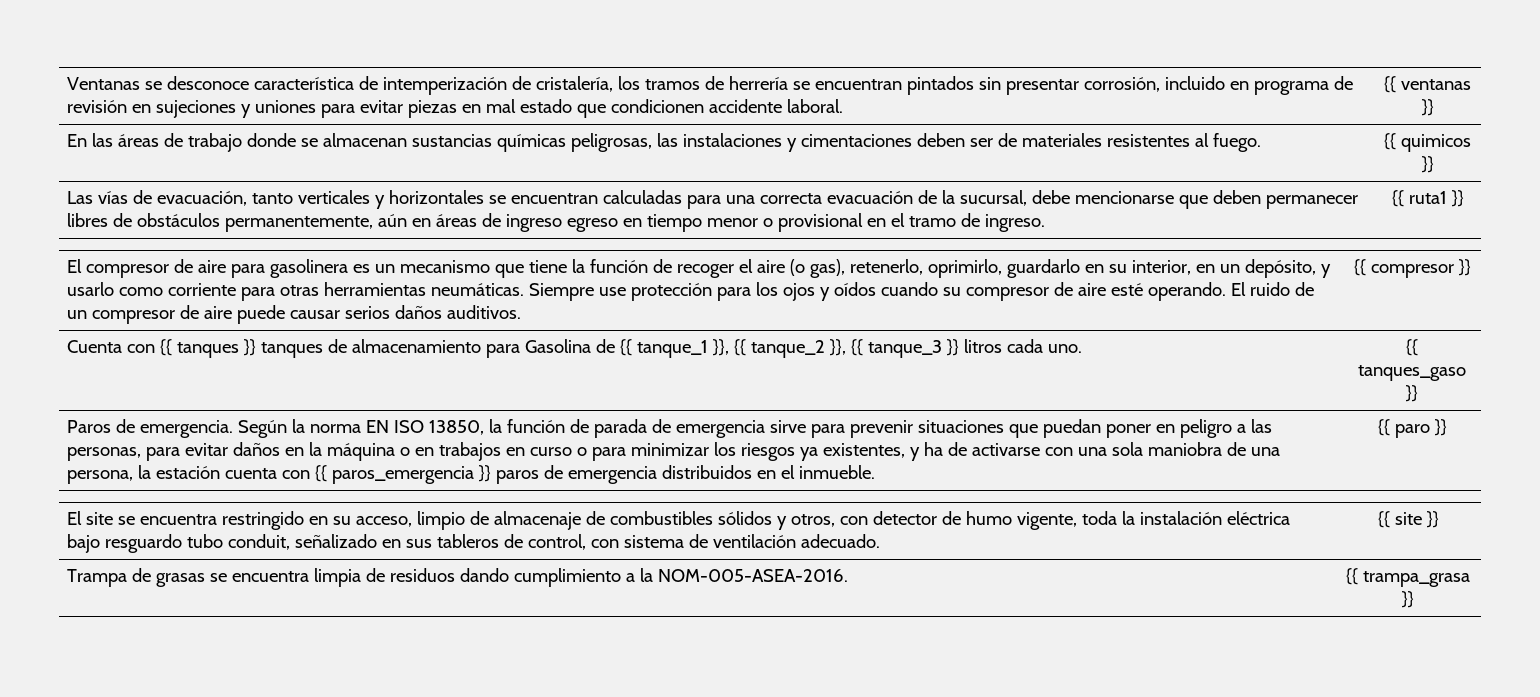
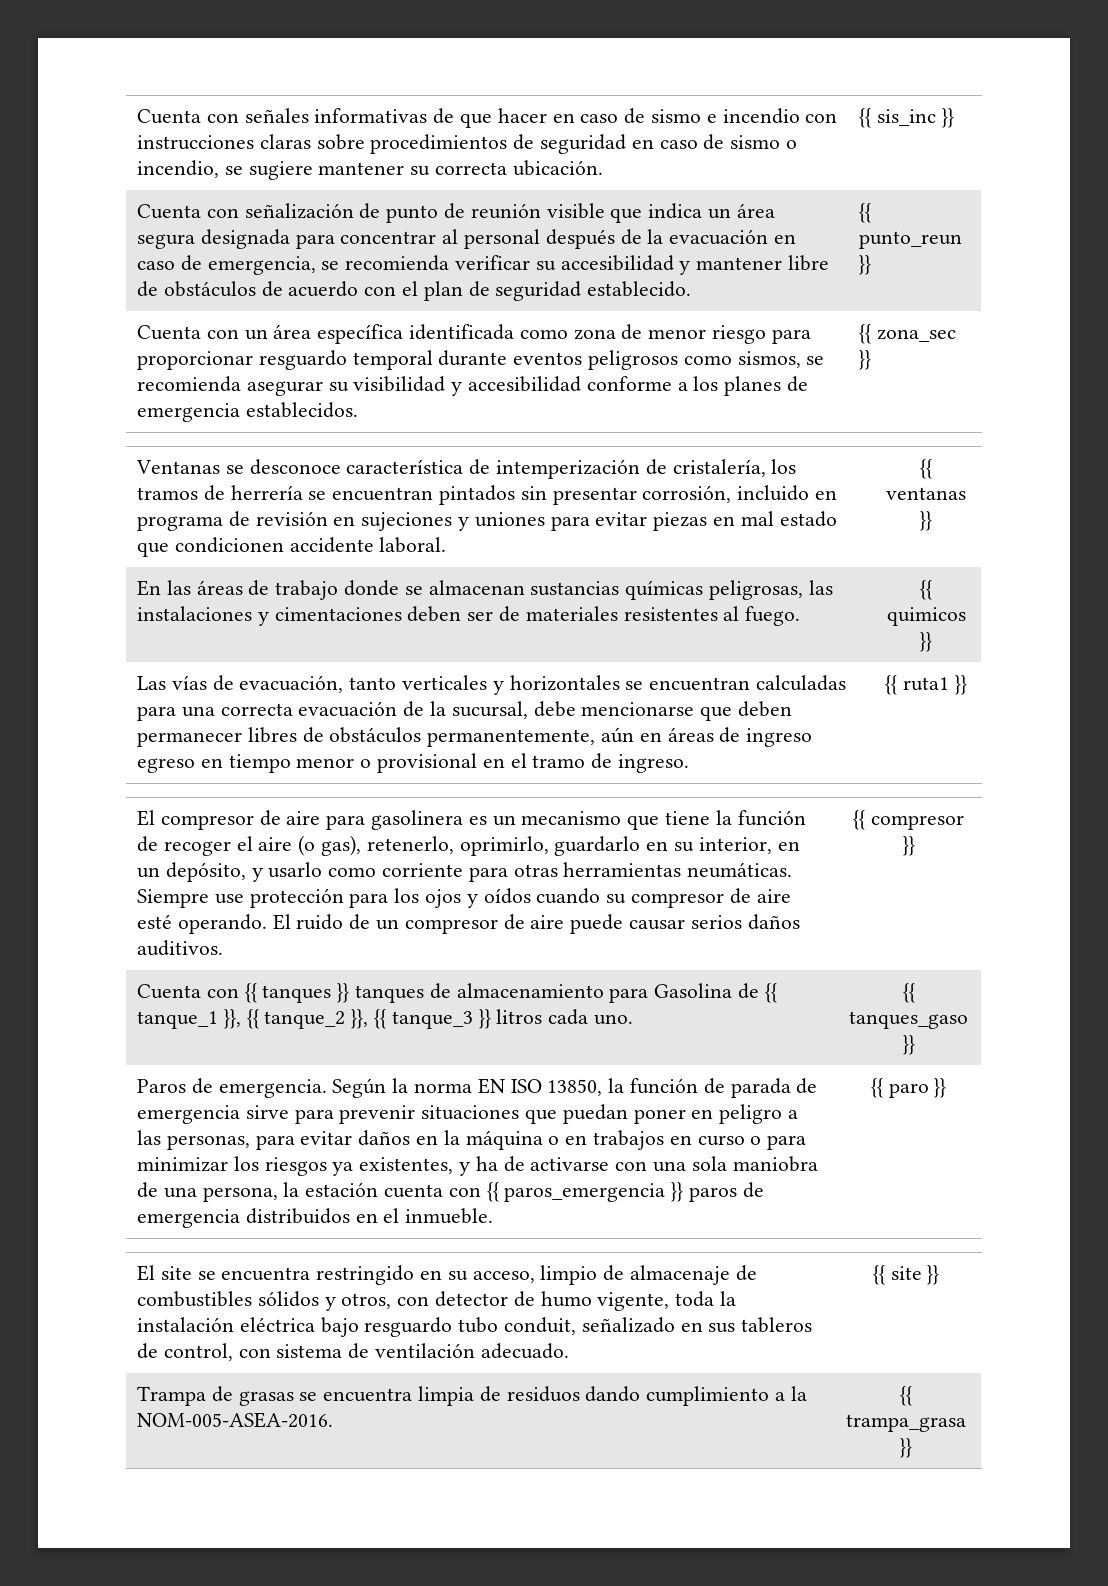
(67, 83) none -> [137,108,838,128] [137,134,798,154] [137,160,603,180] [859,108,954,128] [137,203,775,223] [137,229,797,249] [137,255,830,275] [137,281,692,301] [859,203,872,223] [859,231,963,249] [859,255,872,275] [137,324,811,344] [137,350,825,370] [137,376,809,396] [137,402,358,422] [859,324,956,344] [859,350,872,370] Cuenta con señales informativas de que hacer en caso de sismo e incendio con instrucciones claras sobre procedimientos de seguridad en caso de sismo o incendio, se sugiere mantener su correcta ubicación. | {{ sis_inc }} // Cuenta con señalización de punto de reunión visible que indica un área segura designada para concentrar al personal después de la evacuación en caso de emergencia, se recomienda verificar su accesibilidad y mantener libre de obstáculos de acuerdo con el plan de seguridad establecido. | {{ punto_reun }} // Cuenta con un área específica identificada como zona de menor riesgo para proporcionar resguardo temporal durante eventos peligrosos como sismos, se recomienda asegurar su visibilidad y accesibilidad conforme a los planes de emergencia establecidos. | {{ zona_sec }} //

